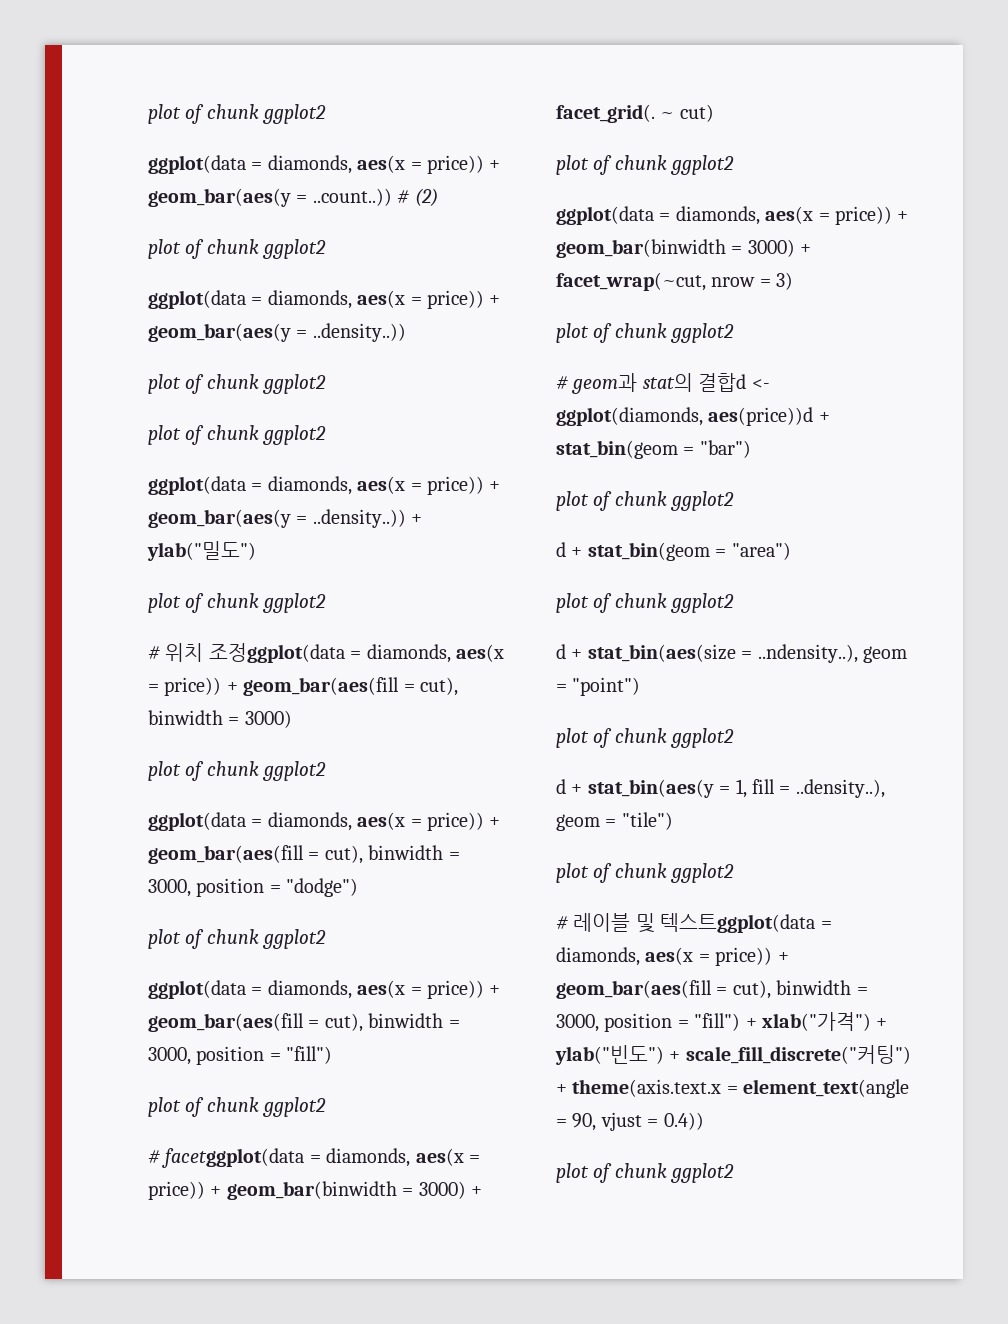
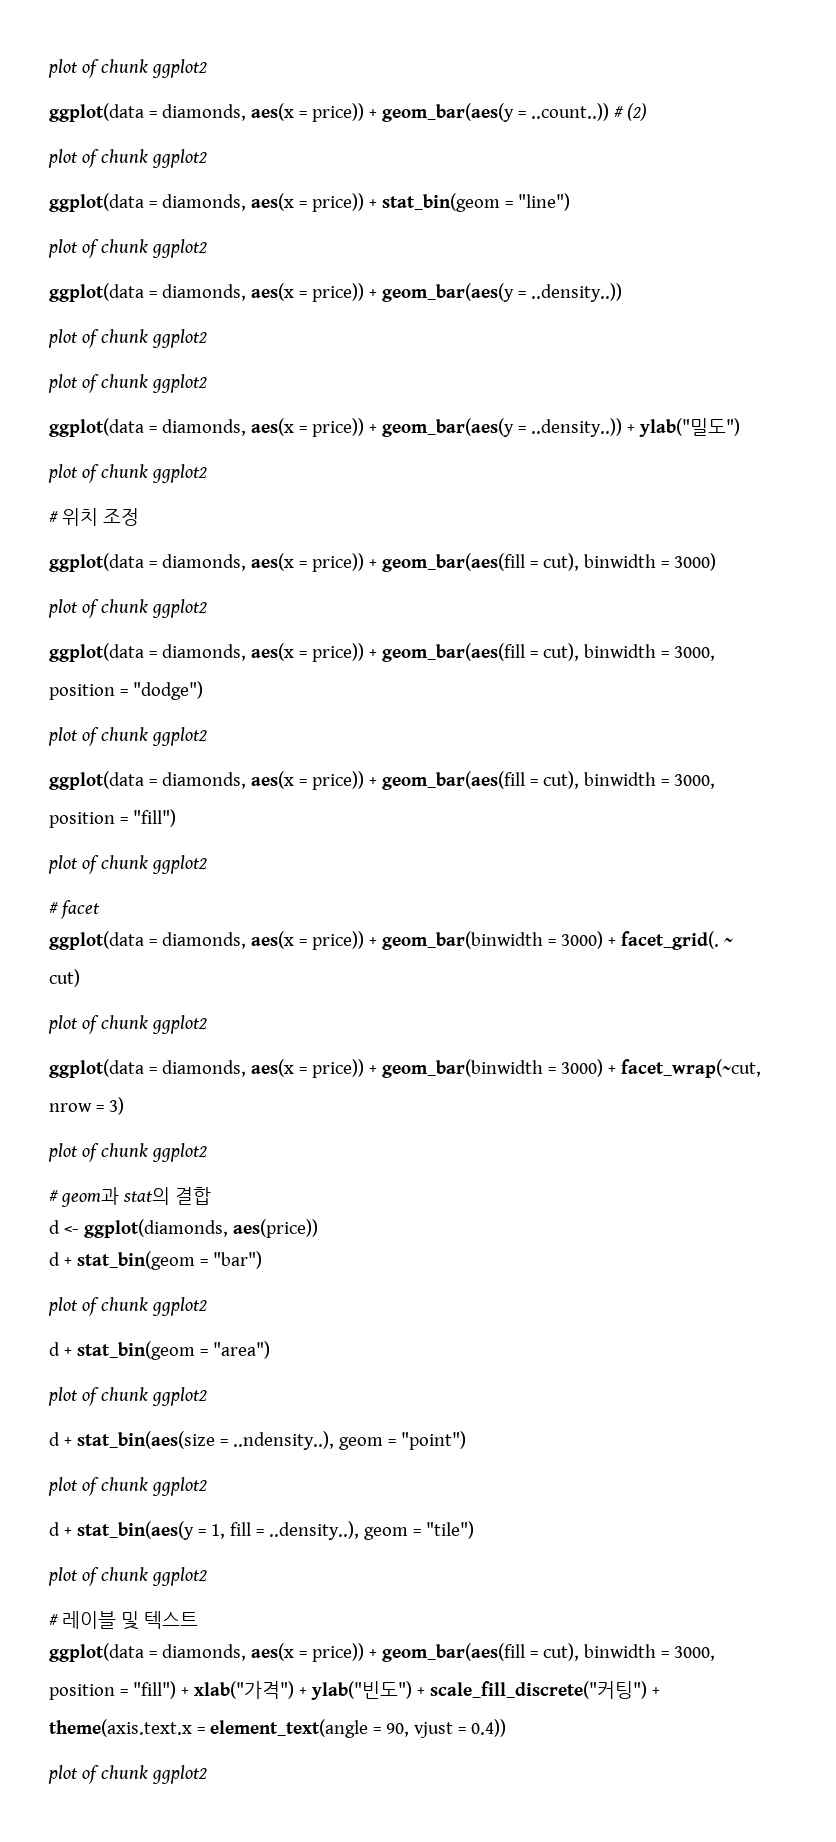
(327, 249) none -> [49,193,570,212] [48,239,207,258] // ggplot(data = diamonds, aes(x = price)) + stat_bin(geom = "line") // plot of chunk ggplot2
[208,643,345,663] 조정ggplot(data -> [102,508,139,526] [49,553,144,572] 조정 // ggplot(data
(191, 888) none -> (715, 653) //
(191, 1056) none -> (715, 781) //
[162,1148,305,1168] facetggplot(data -> [60,900,100,919] [49,931,144,950] facet // ggplot(data
(675, 115) none -> (733, 942) //
(706, 281) none -> (761, 1068) //
[698,373,770,392] [556,407,814,426] 결합d <- ggplot(diamonds, aes(price))d -> [174,1187,211,1205] [49,1219,318,1238] [49,1252,60,1266] 결합 // d <- ggplot(diamonds, aes(price)) // d
[660,913,816,933] 텍스트ggplot(data -> [143,1611,198,1629] [49,1643,144,1662] 텍스트 // ggplot(data
(599, 1023) none -> (715, 1653) //
(567, 1089) none -> (660, 1691) //

